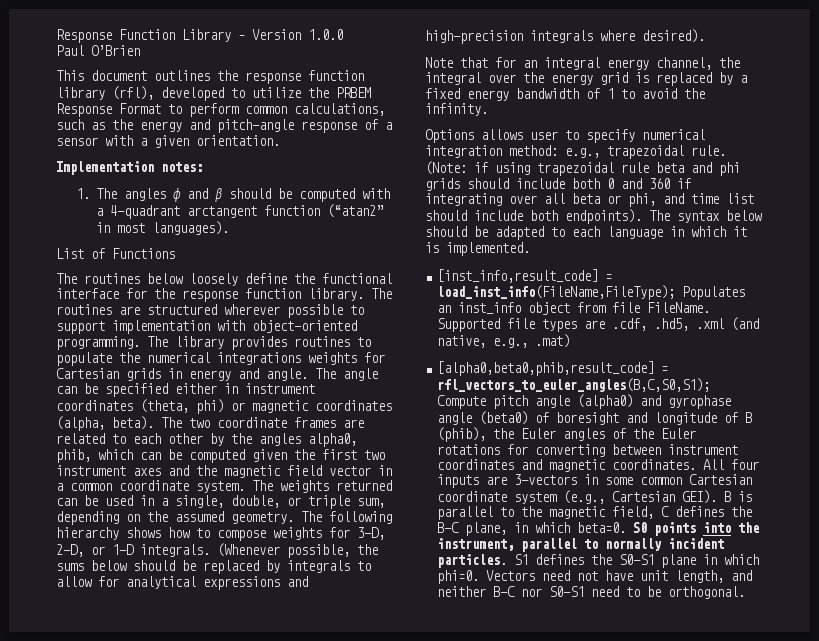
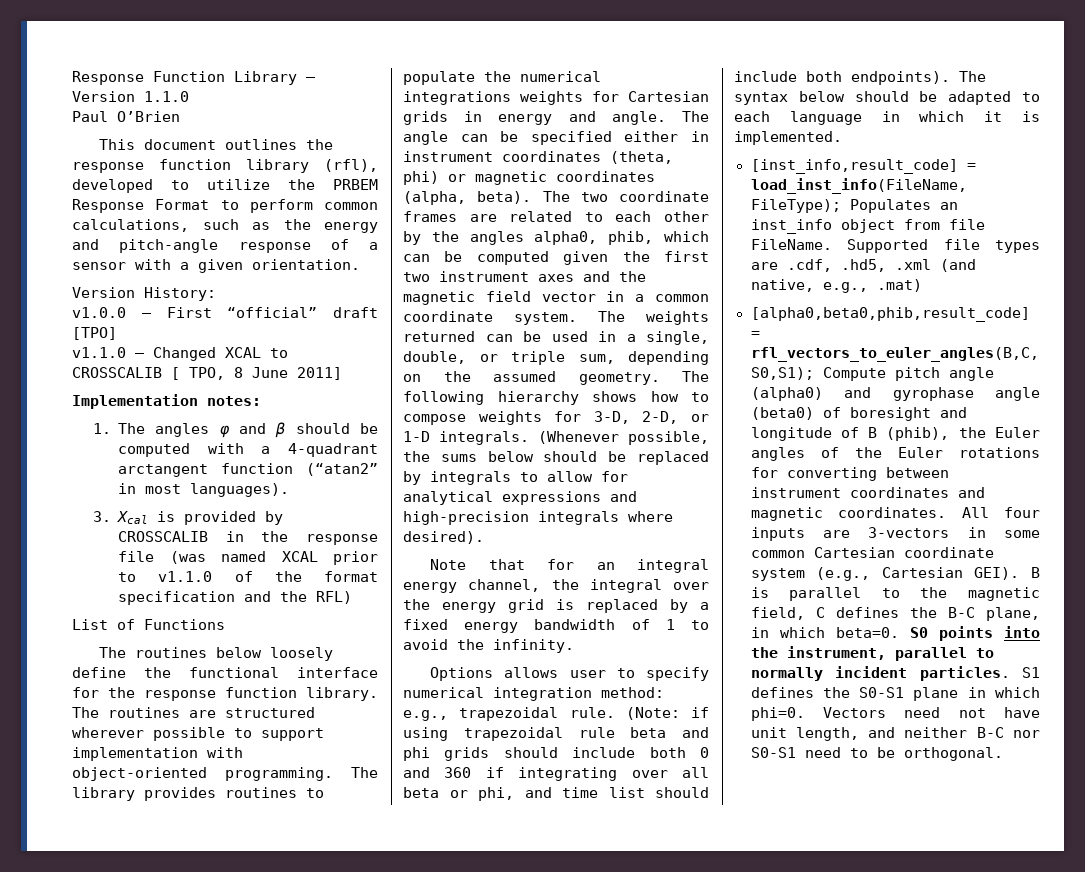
[308,29,343,40] 1.0.0 -> [144,91,189,102] 1.1.0
(280, 140) none -> [72,287,216,301] [72,307,378,318] [72,327,117,340] [72,347,288,361] [72,367,342,380] // Version History: // v1.0.0 – First “official” draft [TPO] // v1.1.0 – Changed XCAL to CROSSCALIB [ TPO, 8 June 2011]
(230, 228) none -> [92,511,284,525] [118,531,378,545] [118,551,378,565] [118,571,378,582] [118,591,353,605] // 3. Xcal is provided by CROSSCALIB in the response file (was named XCAL prior to v1.1.0 of the format specification and the RFL)

